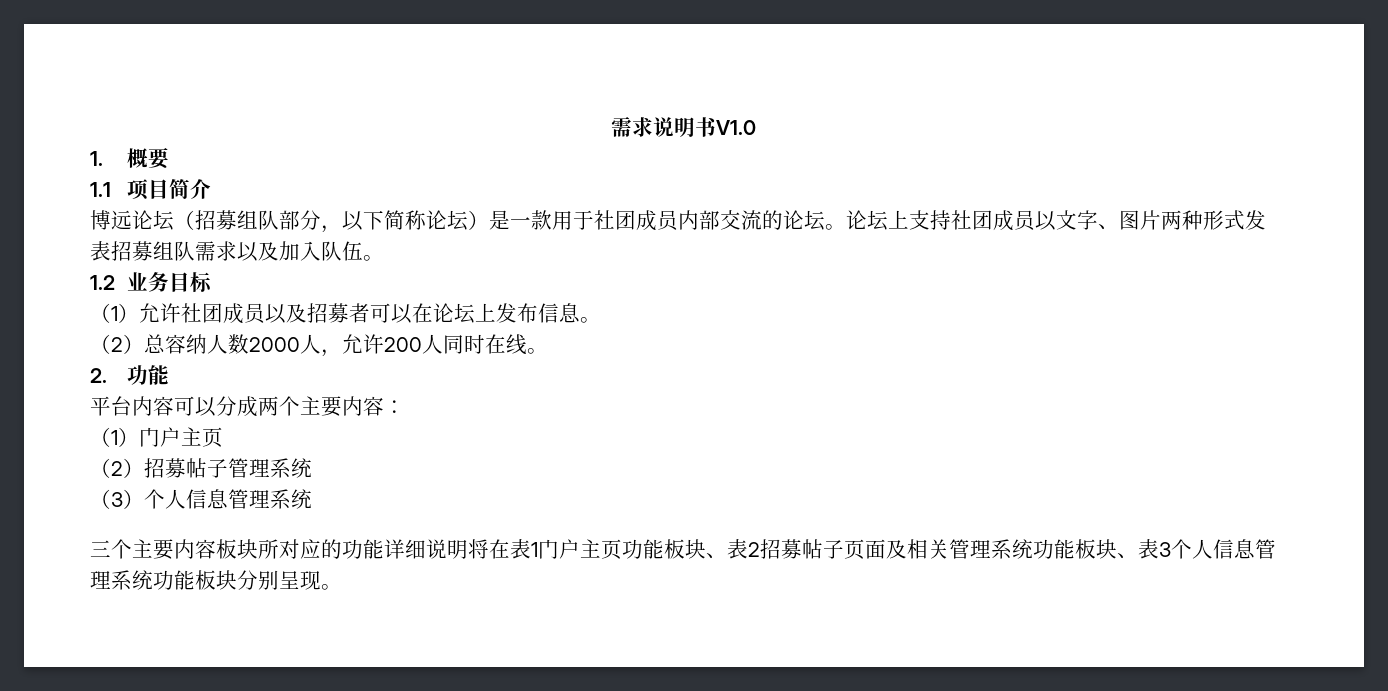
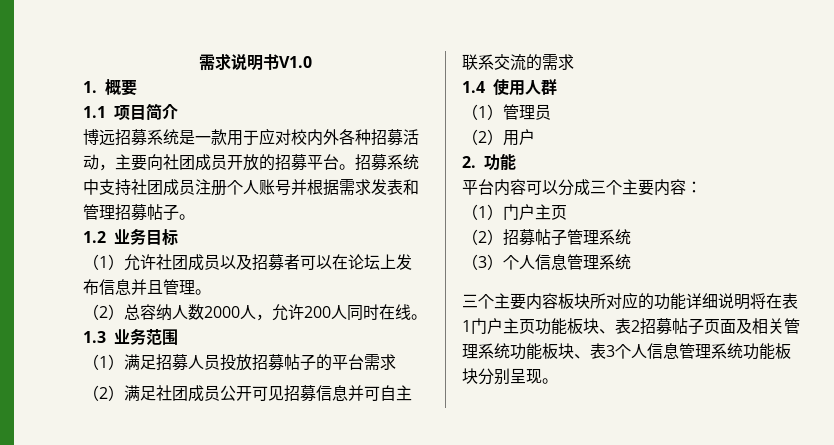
[132,210,1266,233] [90,241,363,262] 论坛（招募组队部分，以下简称论坛）是一款用于社团成员内部交流的论坛。论坛上支持社团成员以文字、图片两种形式发表招募组队需求以及加入队伍 -> [115,128,419,146] [83,154,419,171] [83,179,419,196] [83,204,179,221] 招募系统是一款用于应对校内外各种招募活动，主要向社团成员开放的招募平台。招募系统中支持社团成员注册个人账号并根据需求发表和管理招募帖子
(580, 313) none -> [131,279,195,295] 并且管理
(548, 351) none -> [83,328,178,346] [83,354,396,371] [83,385,412,402] [462,54,574,71] [462,79,557,96] [462,104,551,120] [462,129,535,146] // 1.3业务范围 // （1）满足招募人员投放招募帖子的平台需求 // （2）满足社团成员公开可见招募信息并可自主联系交流的需求 // 1.4使用人群 // （1）管理员 // （2）用户
[258,396,279,416] 两 -> [590,180,606,194] 三

